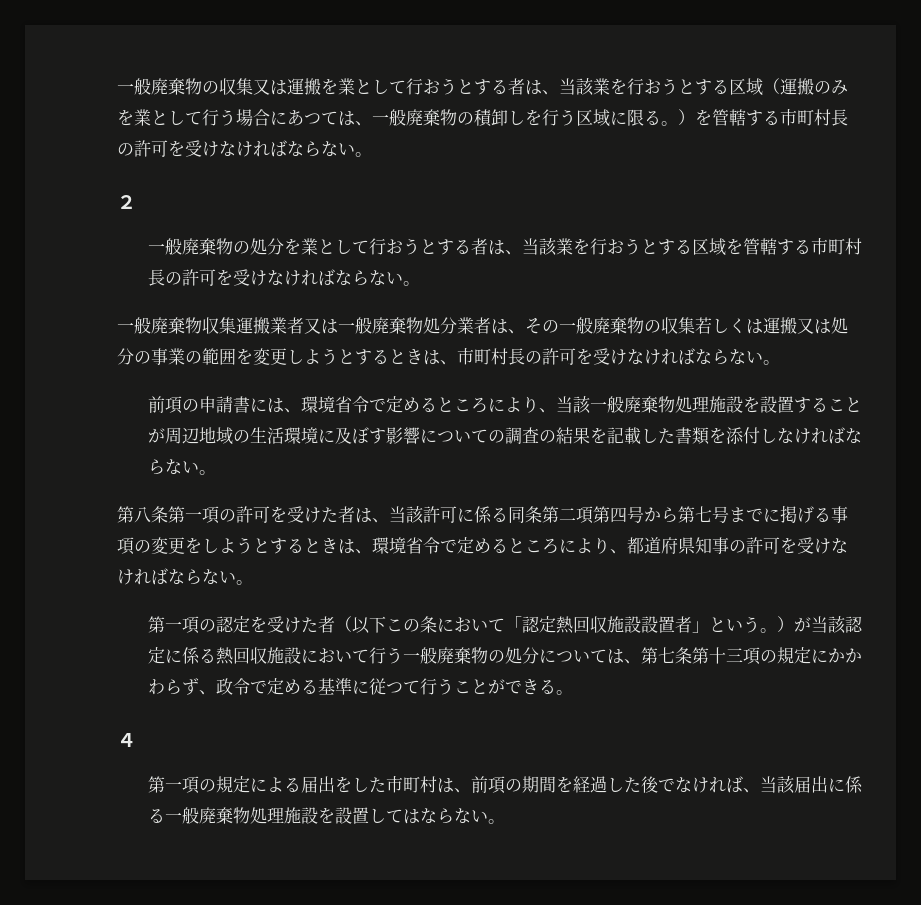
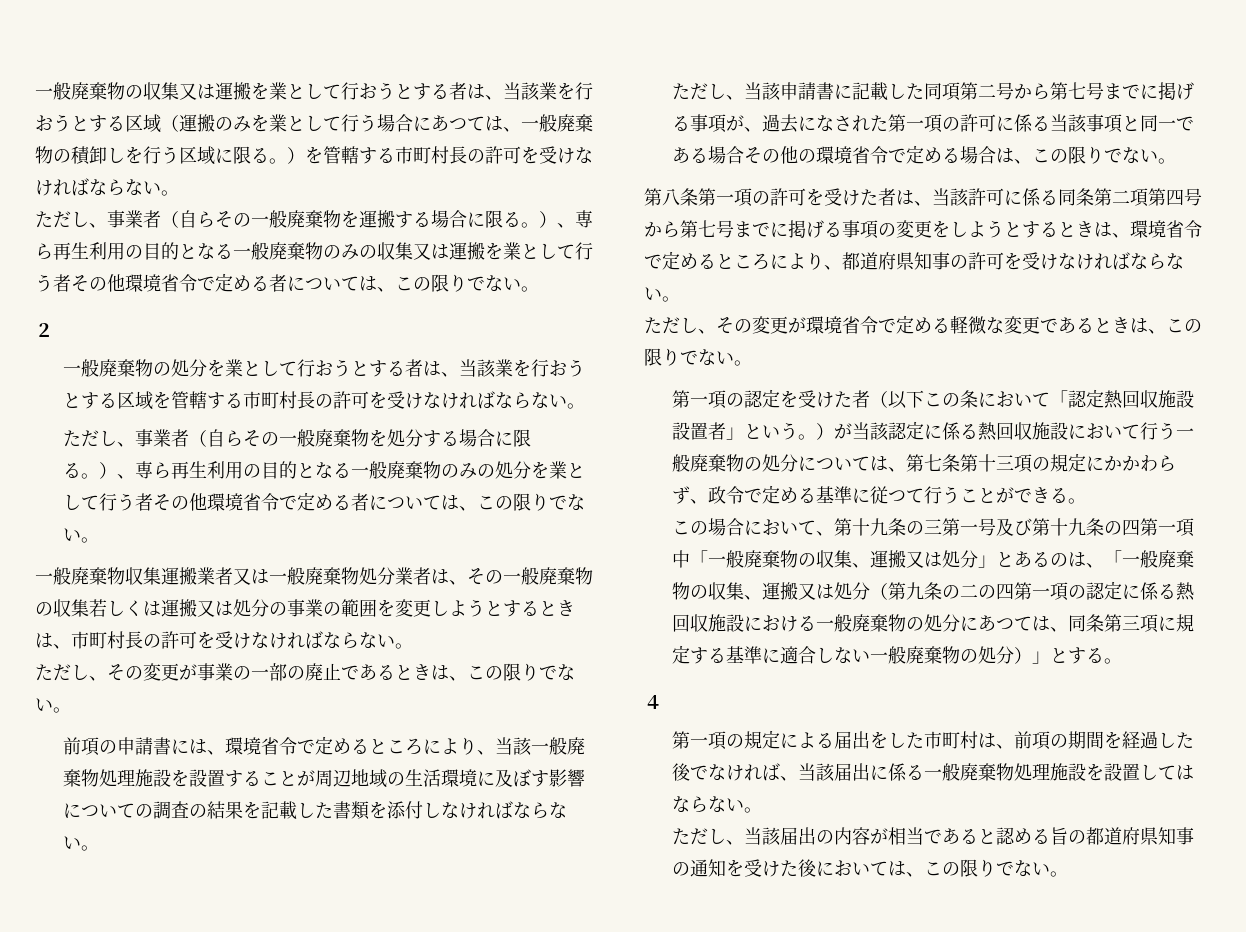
(372, 154) none -> [35,210,593,228] [35,242,593,260] [35,273,539,292] // ただし、事業者（自らその一般廃棄物を運搬する場合に限る。）、専ら再生利用の目的となる一般廃棄物のみの収集又は運搬を業として行う者その他環境省令で定める者については、この限りでない。
(420, 283) none -> [62,429,531,447] [62,461,585,479] [62,492,585,511] [62,528,99,543] // ただし、事業者（自らその一般廃棄物を処分する場合に限る。）、専ら再生利用の目的となる一般廃棄物のみの処分を業として行う者その他環境省令で定める者については、この限りでない。
(780, 362) none -> [35,663,575,681] [35,698,71,713] // ただし、その変更が事業の一部の廃止であるときは、この限りでない。
(216, 472) none -> [671,82,1194,101] [671,114,1194,133] [671,145,1176,164] // ただし、当該申請書に記載した同項第二号から第七号までに掲げる事項が、過去になされた第一項の許可に係る当該事項と同一である場合その他の環境省令で定める場合は、この限りでない。
(253, 582) none -> [644,315,1202,334] [644,348,752,366] // ただし、その変更が環境省令で定める軽微な変更であるときは、この限りでない。
(573, 692) none -> [671,518,1194,537] [671,550,1194,568] [671,581,1195,601] [671,614,1194,633] [671,645,1122,664] // この場合において、第十九条の三第一号及び第十九条の四第一項中「一般廃棄物の収集、運搬又は処分」とあるのは、「一般廃棄物の収集、運搬又は処分（第九条の二の四第一項の認定に係る熱回収施設における一般廃棄物の処分にあつては、同条第三項に規定する基準に適合しない一般廃棄物の処分）」とする。
(505, 821) none -> [671,827,1194,846] [671,859,1068,877] // ただし、当該届出の内容が相当であると認める旨の都道府県知事の通知を受けた後においては、この限りでない。

